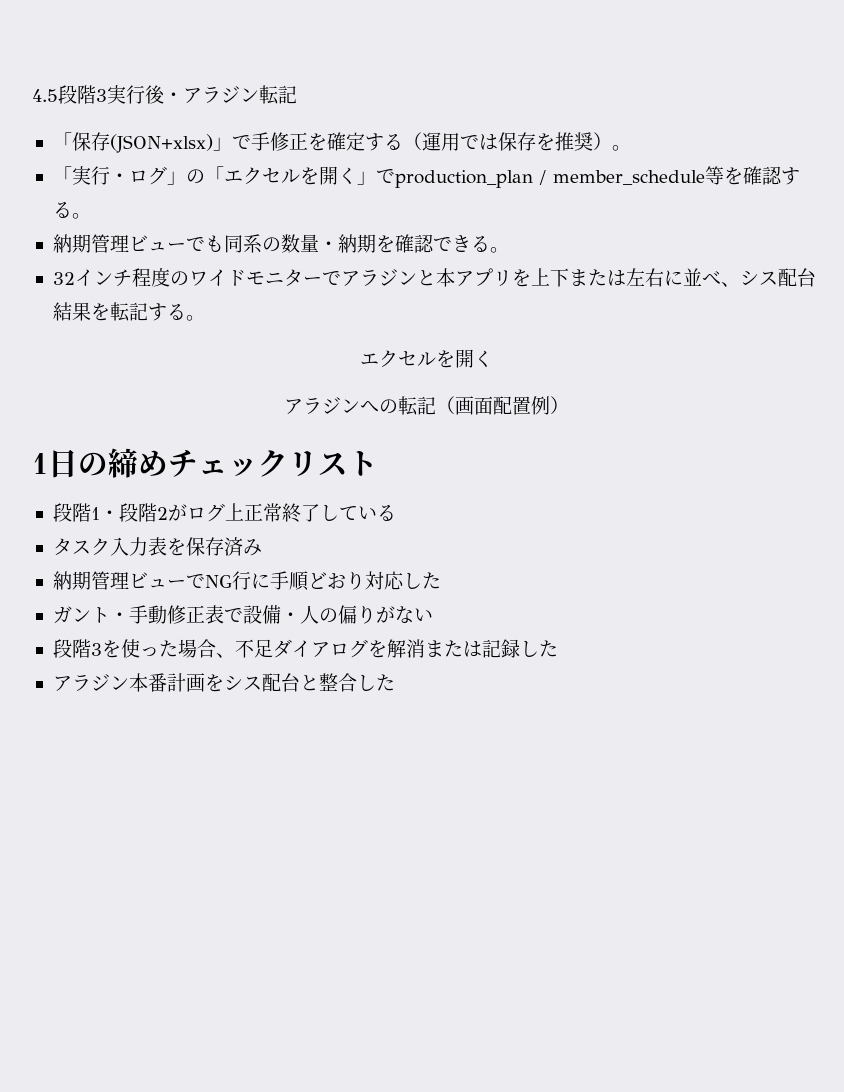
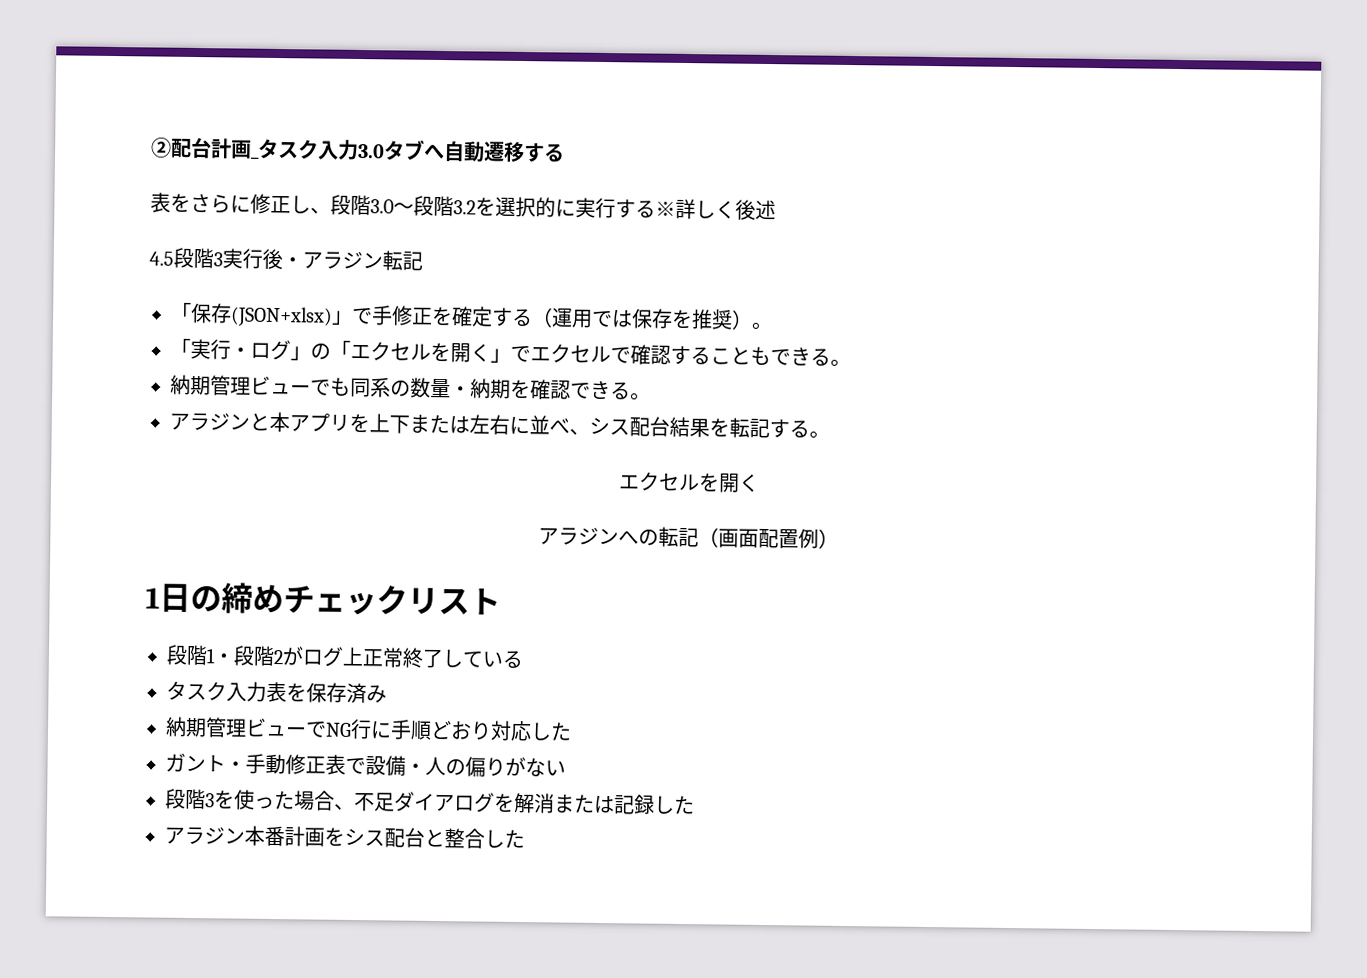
(32, 95) none -> [151,137,565,163] [150,192,776,221] ②配台計画_タスク入力3.0タブへ自動遷移する // 表をさらに修正し、段階3.0～段階3.2を選択的に実行する※詳しく後述 //
[394,166,800,188] production_plan / member_schedule等を確認す -> [530,343,811,366] エクセルで確認することもでき
[52,268,341,287] 32インチ程度のワイドモニターで -> (651, 396) none

